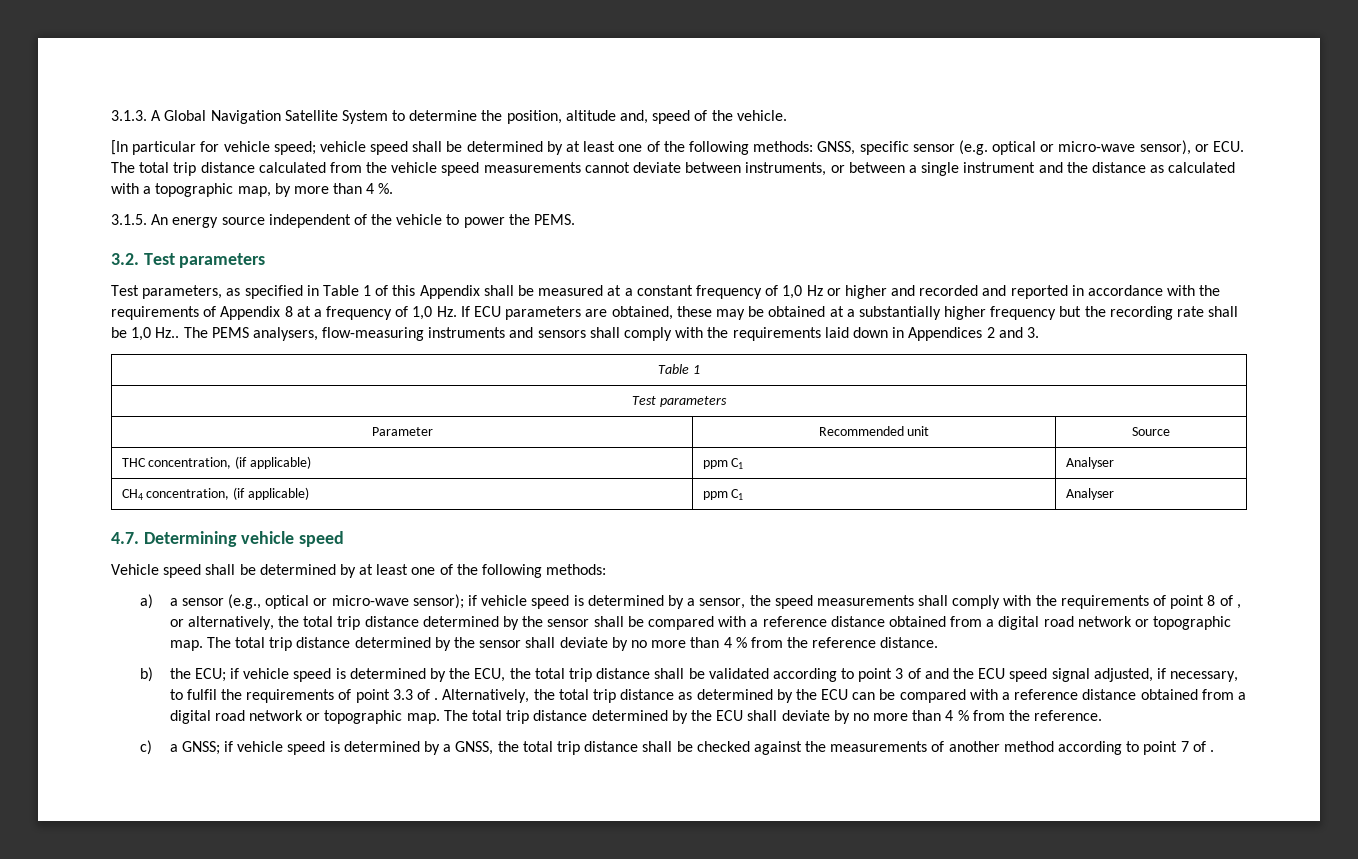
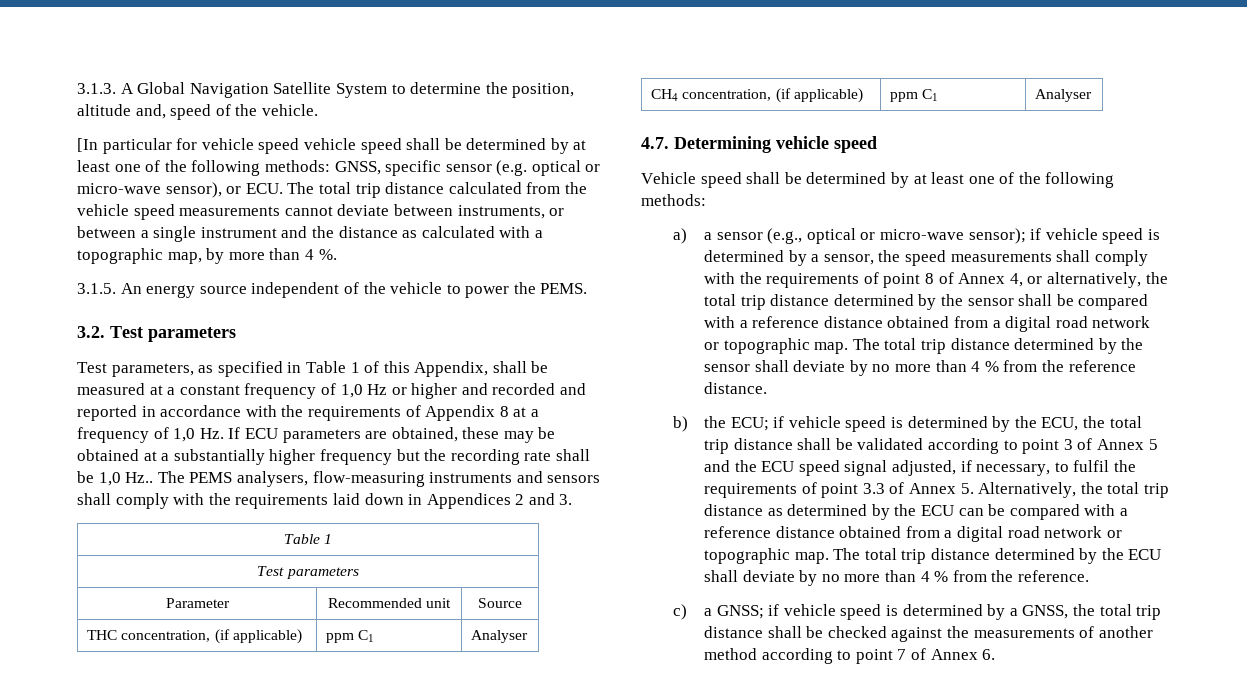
[273,141,316,155] speed; -> [258,138,300,154] speed
[419,285,480,299] Appendix -> [414,361,489,377] Appendix,
[1236,604,1241,609] , -> [958,273,1023,287] Annex 4,
(921, 673) none -> [1097,439,1158,450] Annex 5
[434,698,439,700] . -> [909,483,974,494] Annex 5.
[1209,750,1214,752] . -> [930,649,996,660] Annex 6.

